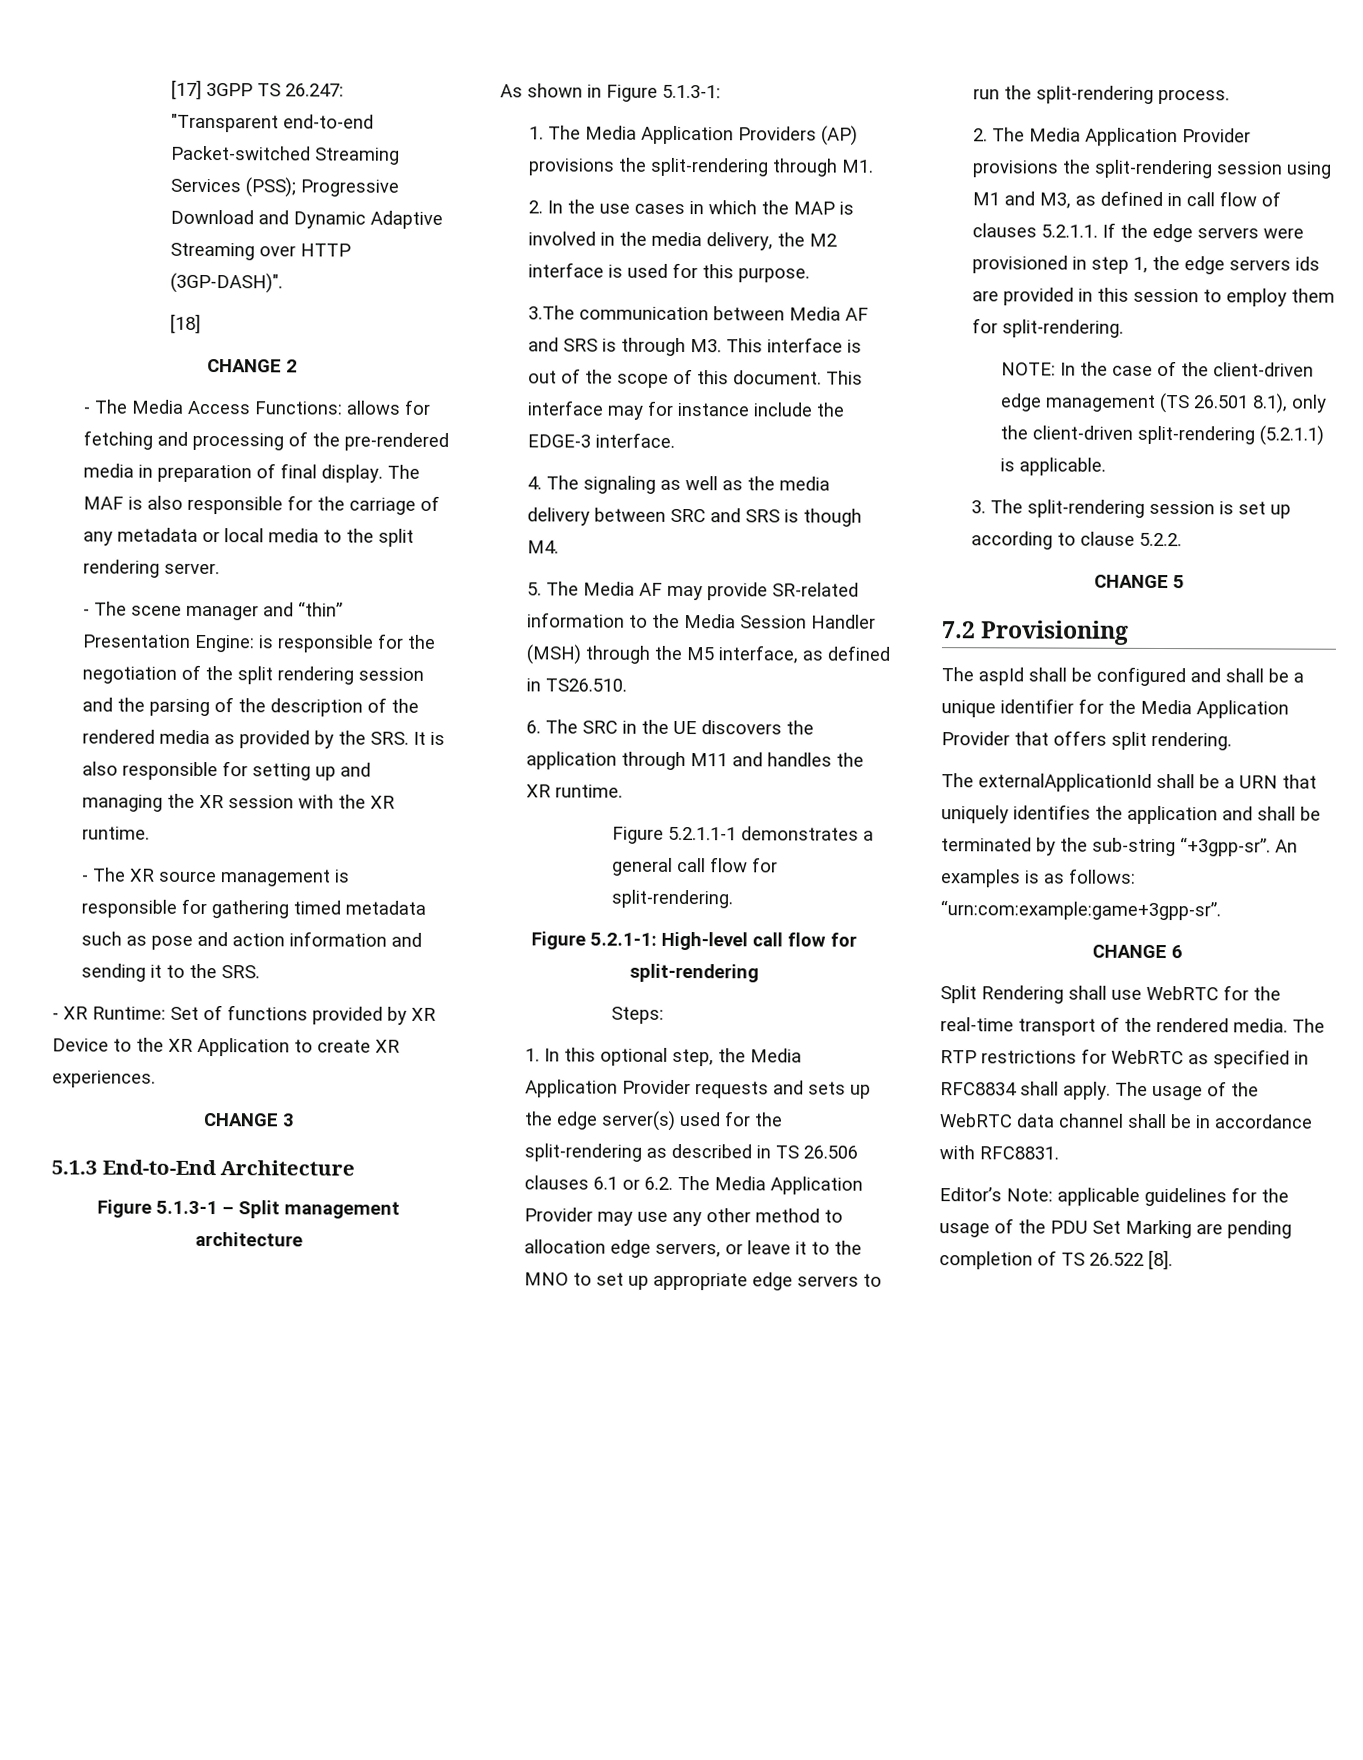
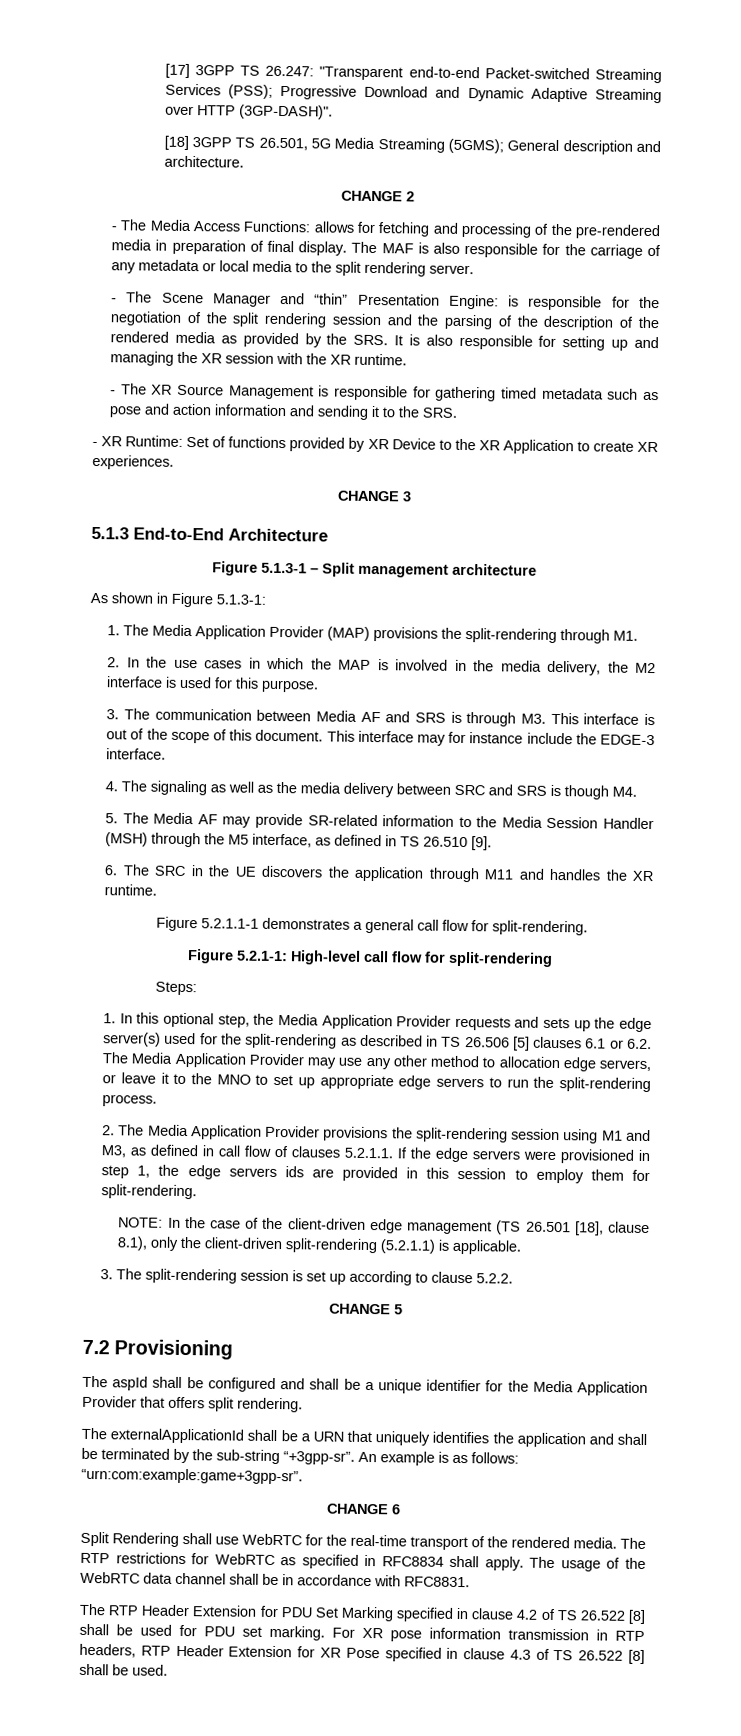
(202, 323) none -> [191,137,661,155] [163,155,244,168] 3GPP TS 26.501, 5G Media Streaming (5GMS); General description and architecture.
[130,604,259,621] scene manager -> [161,292,271,307] Scene Manager
[157,869,331,887] source management -> [177,384,314,400] Source Management
[737,125,858,146] Providers (AP) -> [269,625,371,641] Provider (MAP)
[527,305,575,320] 3.The -> [106,708,150,720] 3. The
[544,678,627,692] TS26.510. -> [400,836,493,851] TS 26.510 [9].
(858, 1152) none -> [512,1036,530,1051] [5]
(1249, 402) none -> [574,1221,650,1236] [18], clause
[940,869,1021,888] examples -> [380,1451,435,1466] example
[939,1187,1289,1207] [939,1218,1292,1239] [939,1249,1173,1271] Editor’s Note: applicable guidelines for the usage of the PDU Set Marking are pending completion of TS 26.522 [8]. -> [79,1603,645,1625] [79,1623,645,1642] [79,1643,645,1665] [79,1663,168,1676] The RTP Header Extension for PDU Set Marking specified in clause 4.2 of TS 26.522 [8] shall be used for PDU set marking. For XR pose information transmission in RTP headers, RTP Header Extension for XR Pose specified in clause 4.3 of TS 26.522 [8] shall be used.

